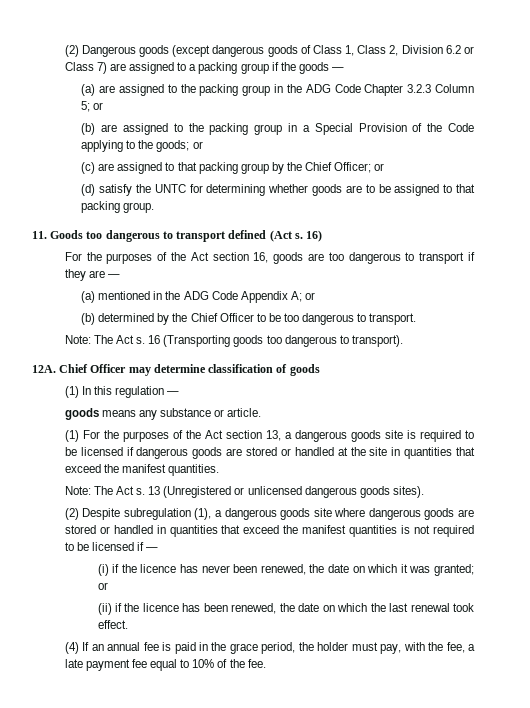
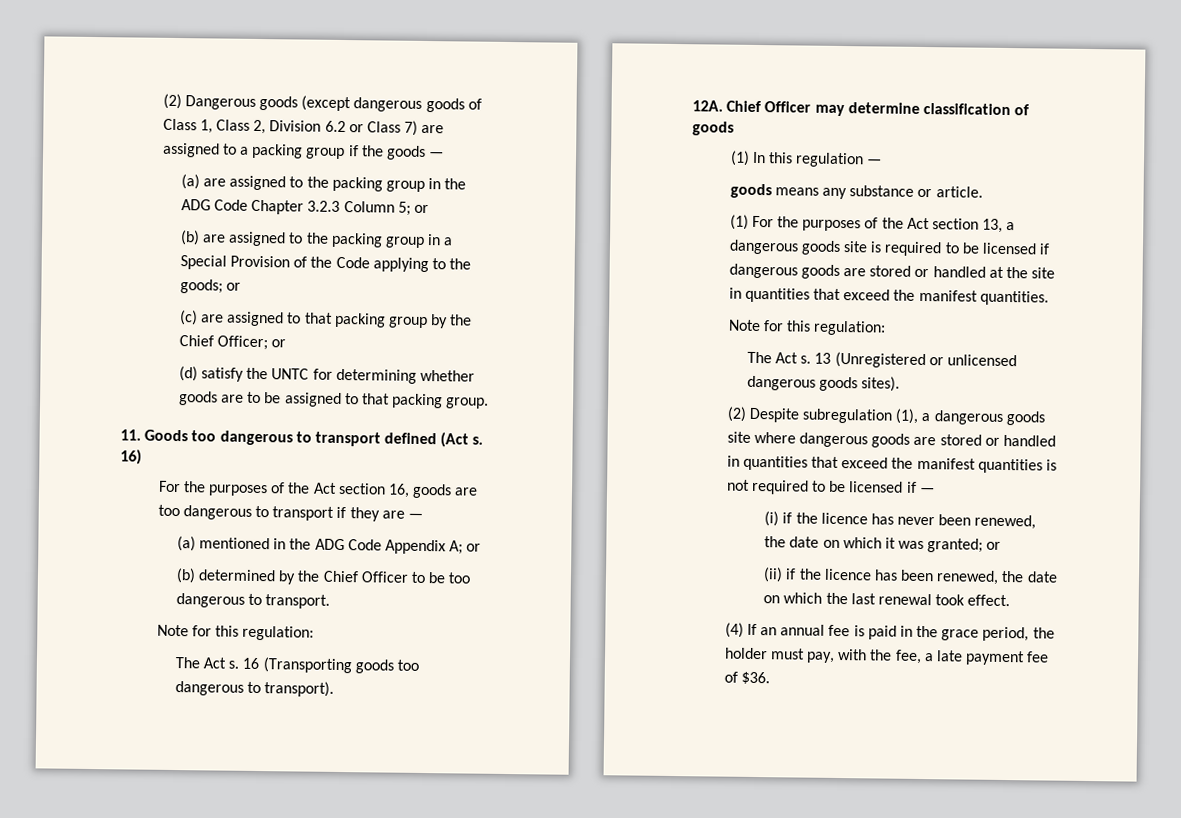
[64,335,91,344] Note: -> [156,624,315,641] Note for this regulation: //
[64,486,91,495] Note: -> [727,319,887,336] Note for this regulation: //
[150,659,266,671] equal to 10% of the fee. -> [723,671,770,685] of $36.

